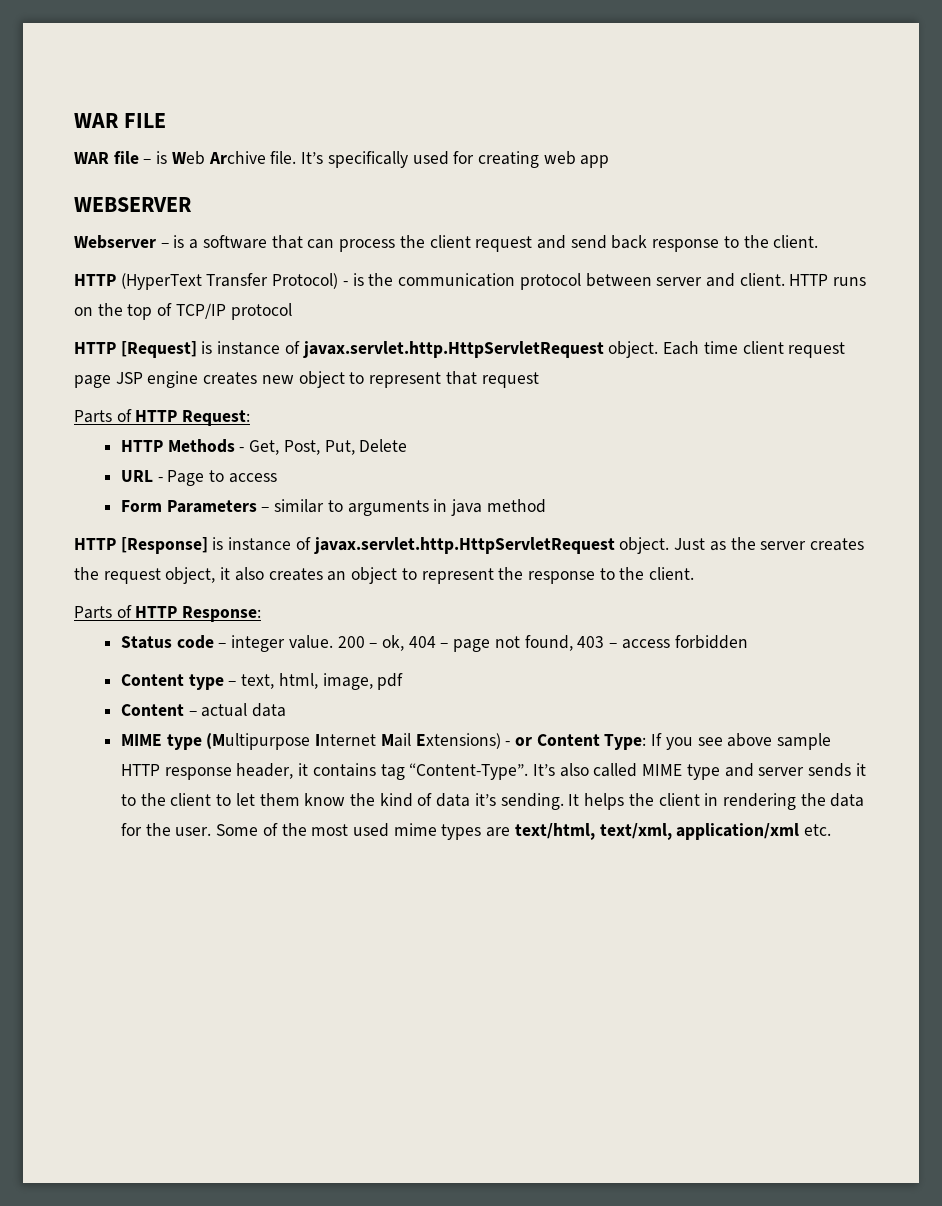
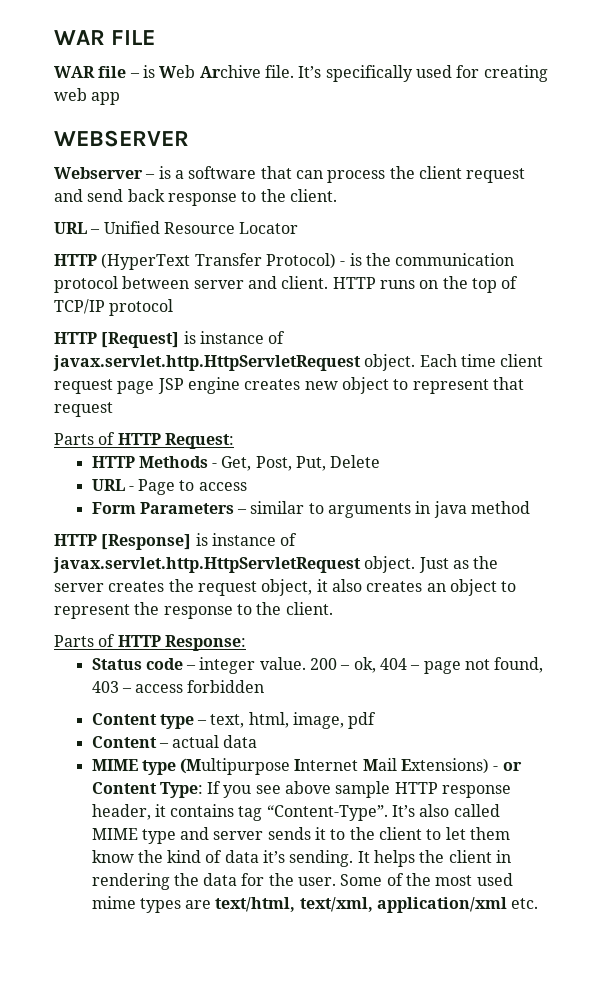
(819, 241) none -> [54,221,299,234] // URL – Unified Resource Locator

